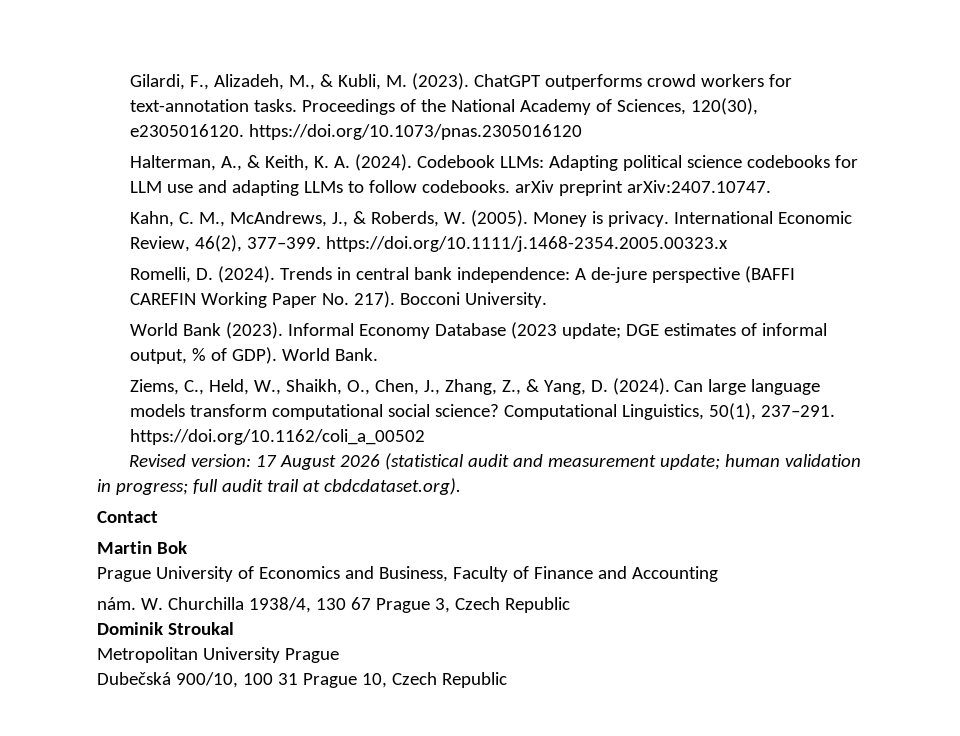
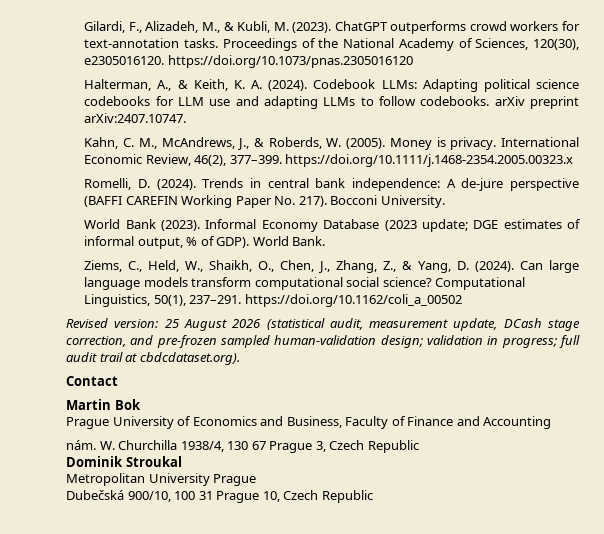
[255,455,277,467] 17 -> [164,319,179,328] 25
[467,454,780,470] audit and measurement update; human -> [329,318,580,331] [66,335,423,348] audit, measurement update, DCash stage correction, and pre-frozen sampled human-validation design;

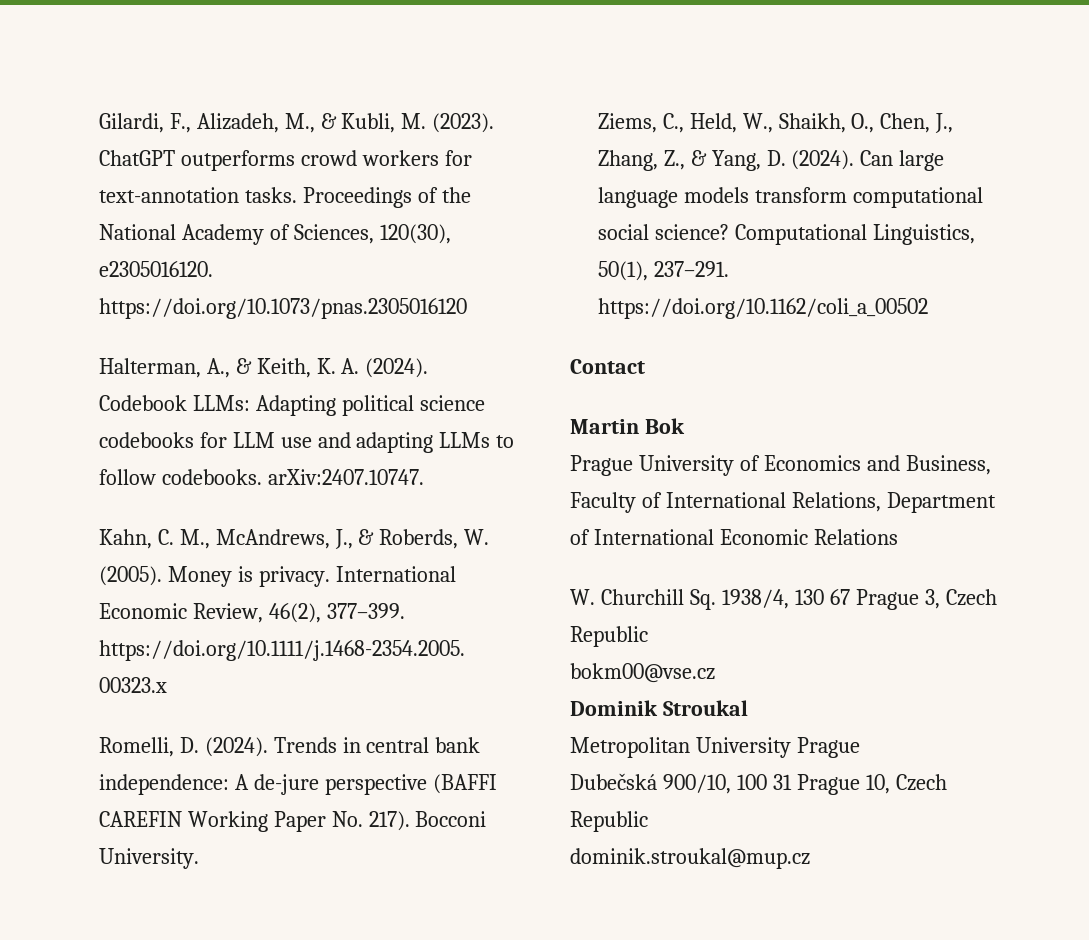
[494,96,580,109] arXiv preprint -> (262, 477) none
[84,219,581,232] [84,236,326,249] // World Bank (2023). Informal Economy Database (2023 update; DGE estimates of informal output, % of GDP). World Bank. -> (199, 858) none
[66,318,580,331] [66,335,580,348] [66,352,240,365] // Revised version: 25 August 2026 (statistical audit, measurement update, DCash stage correction, and pre-frozen sampled human-validation design; validation in progress; full audit trail at cbdcdataset.org). -> (928, 308) none
[407,416,552,429] [66,440,178,450] Finance and Accounting // nám. W. Churchilla -> [665,492,996,513] [570,529,898,545] [570,589,716,610] International Relations, Department of International Economic Relations // W. Churchill Sq.
(419, 446) none -> [570,663,715,683] // bokm00@vse.cz
(373, 496) none -> [570,848,810,869] // dominik.stroukal@mup.cz

